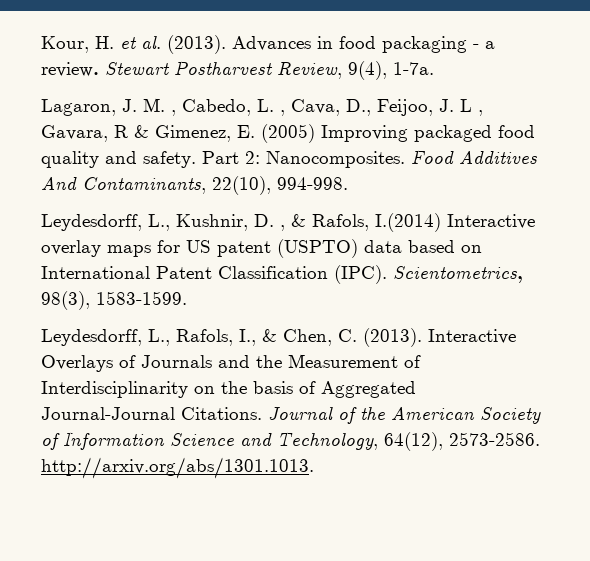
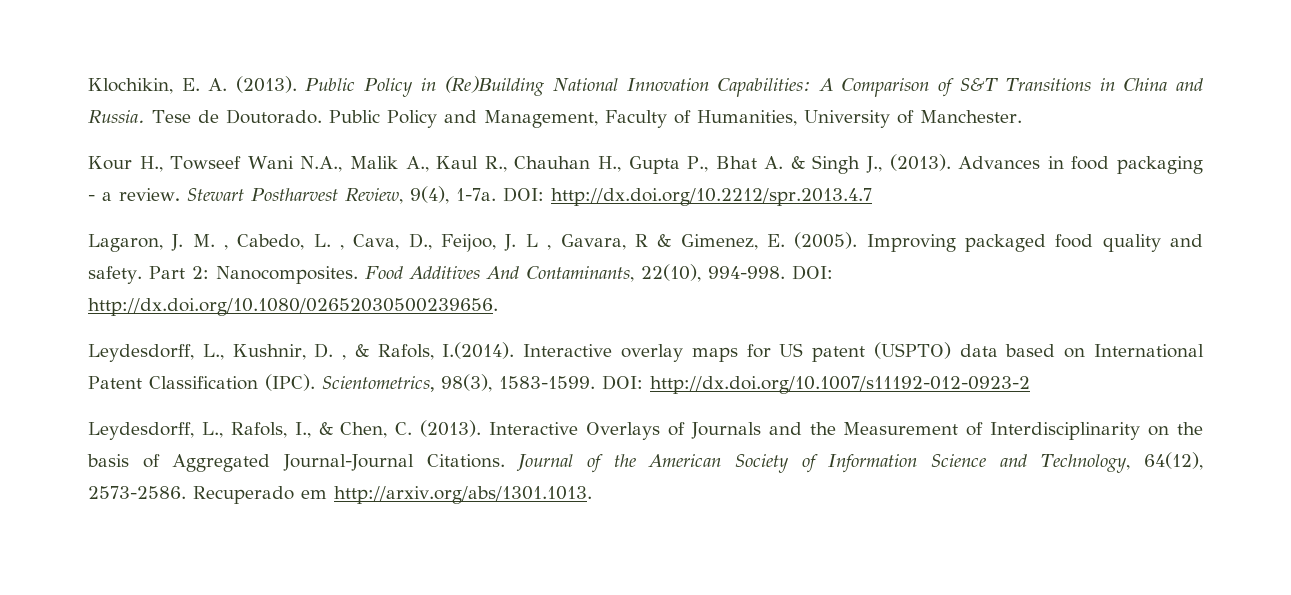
[41,36,161,53] Kour, H. et al. -> [88,76,1203,97] [88,109,1022,128] [88,155,883,174] Klochikin, E. A. (2013). Public Policy in (Re)Building National Innovation Capabilities: A Comparison of S&T Transitions in China and Russia. Tese de Doutorado. Public Policy and Management, Faculty of Humanities, University of Manchester. // Kour H., Towseef Wani N.A., Malik A., Kaul R., Chauhan H., Gupta P., Bhat A. & Singh J.,
(434, 68) none -> [503,187,872,206] DOI: http://dx.doi.org/10.2212/spr.2013.4.7
[261,124,315,143] (2005) -> [794,232,858,249] (2005).
(348, 183) none -> [791,265,833,280] [88,298,498,316] DOI: http://dx.doi.org/10.1080/02652030500239656.
[375,213,441,232] I.(2014) -> [442,342,515,359] I.(2014).
(187, 298) none -> [602,375,1030,394] DOI: http://dx.doi.org/10.1007/s11192-012-0923-2
(540, 439) none -> [193,486,327,504] Recuperado em

